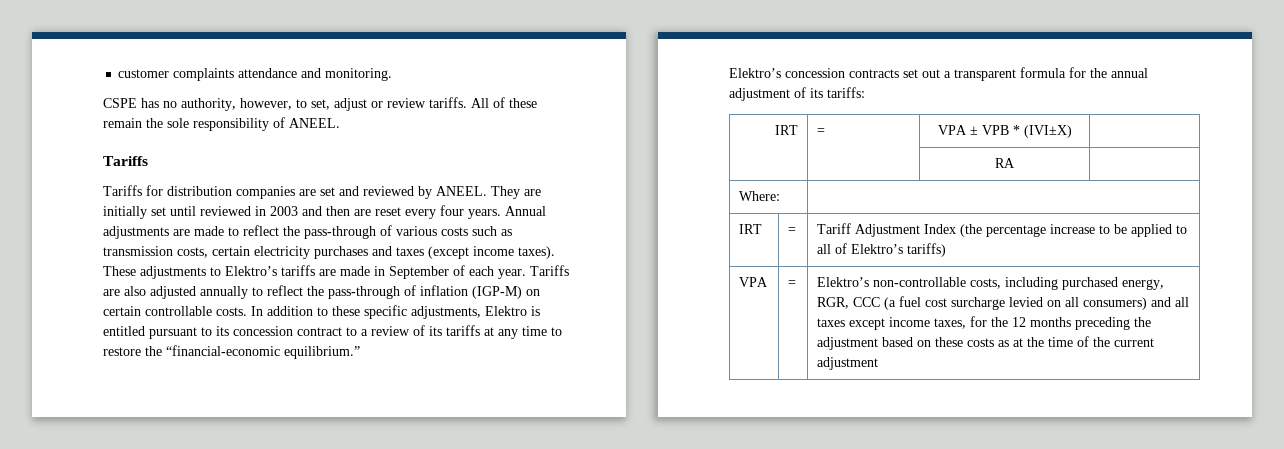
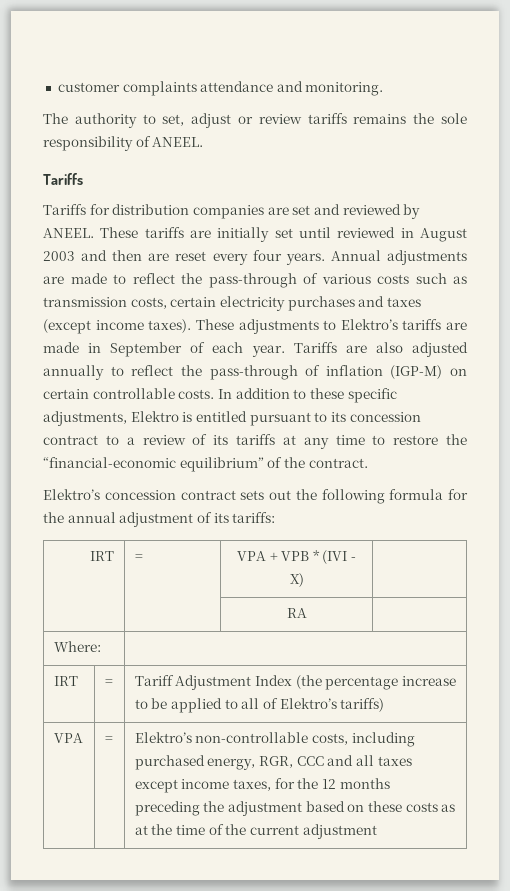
[103,98,292,111] CSPE has no authority, however, -> [43,113,137,128] The authority
[429,97,537,108] [103,118,142,128] tariffs. All of these remain -> [307,113,407,124] tariffs remains
[491,186,520,199] They -> [100,227,184,238] These tariffs
(266, 211) none -> [420,228,467,242] August
[284,346,360,359] [729,68,1016,81] equilibrium.” // Elektro’s concession contracts set out a transparent -> [179,457,368,472] [43,489,385,504] equilibrium” of the contract. // Elektro’s concession contract sets out the following
[969,126,978,135] ± -> [269,552,278,561] +
[1023,125,1072,138] (IVI±X) -> [322,550,357,564] [289,573,304,587] (IVI - X)
[884,296,1148,310] (a fuel cost surcharge levied on all consumers) -> (324, 761) none

